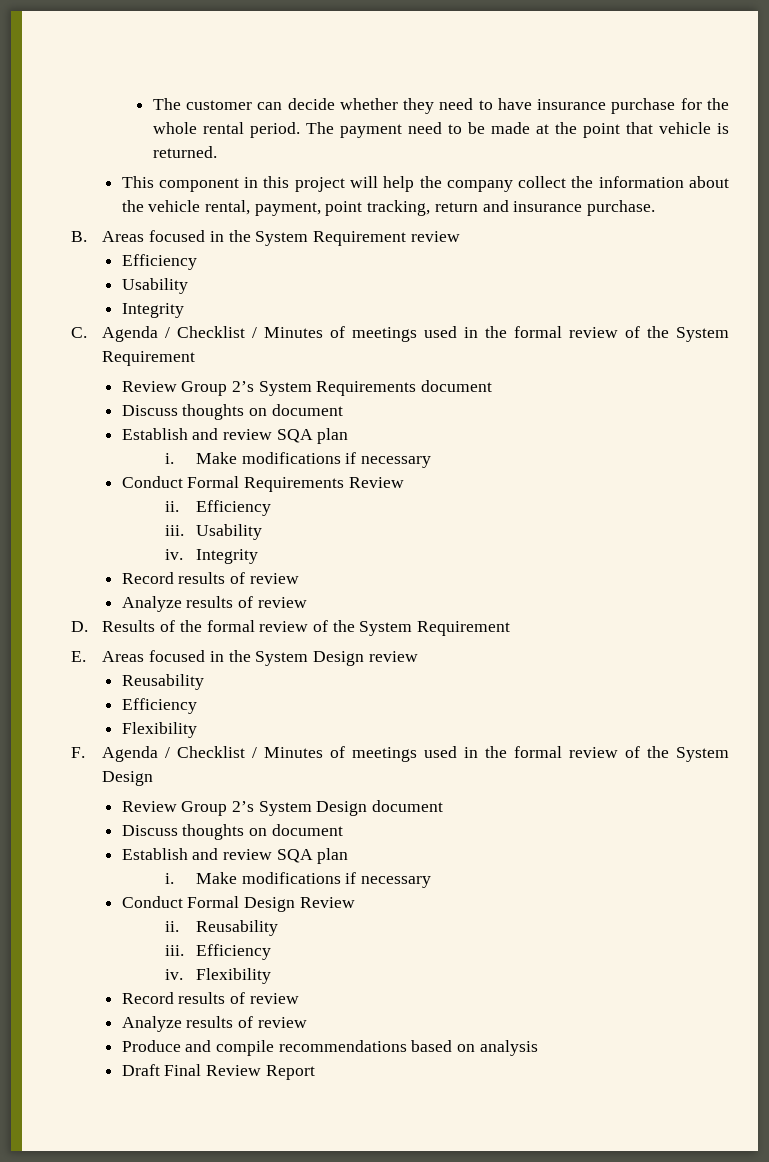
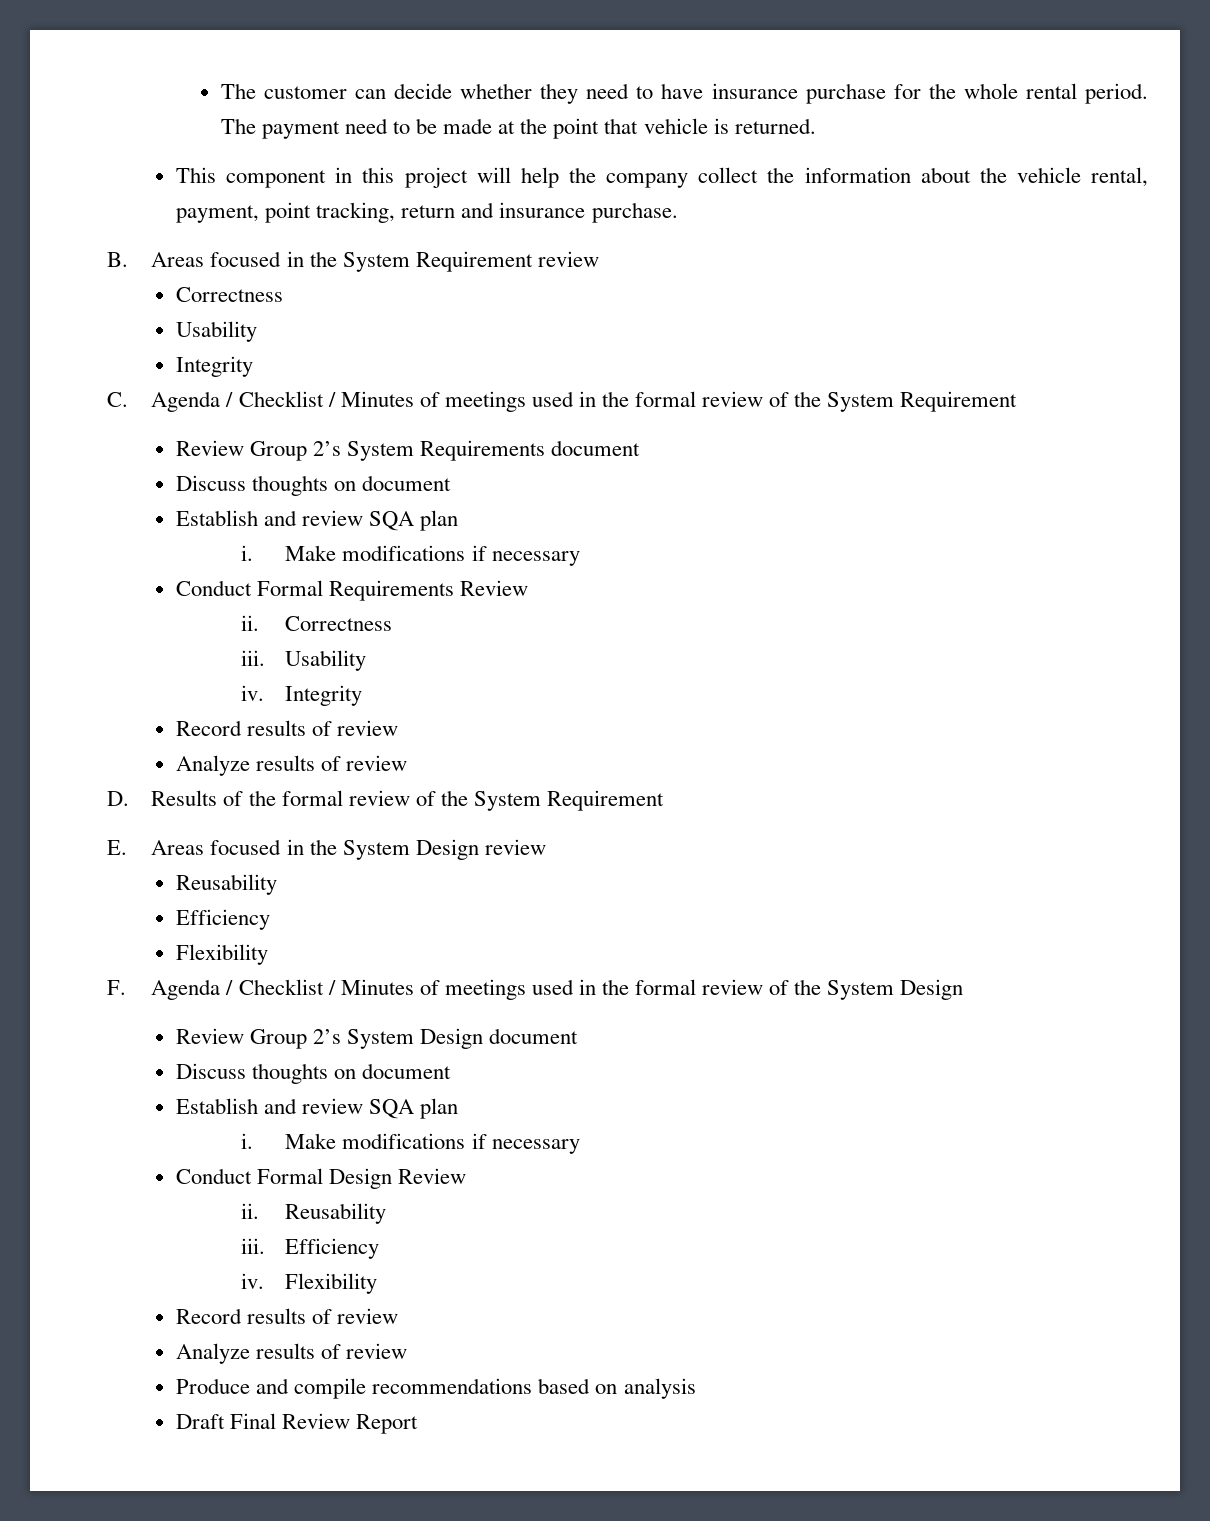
[121,254,197,270] Efficiency -> [176,287,284,302] Correctness
[195,500,271,516] Efficiency -> [285,616,393,631] Correctness

